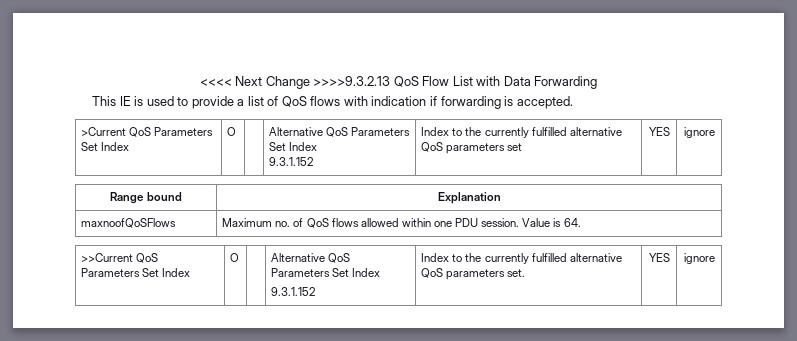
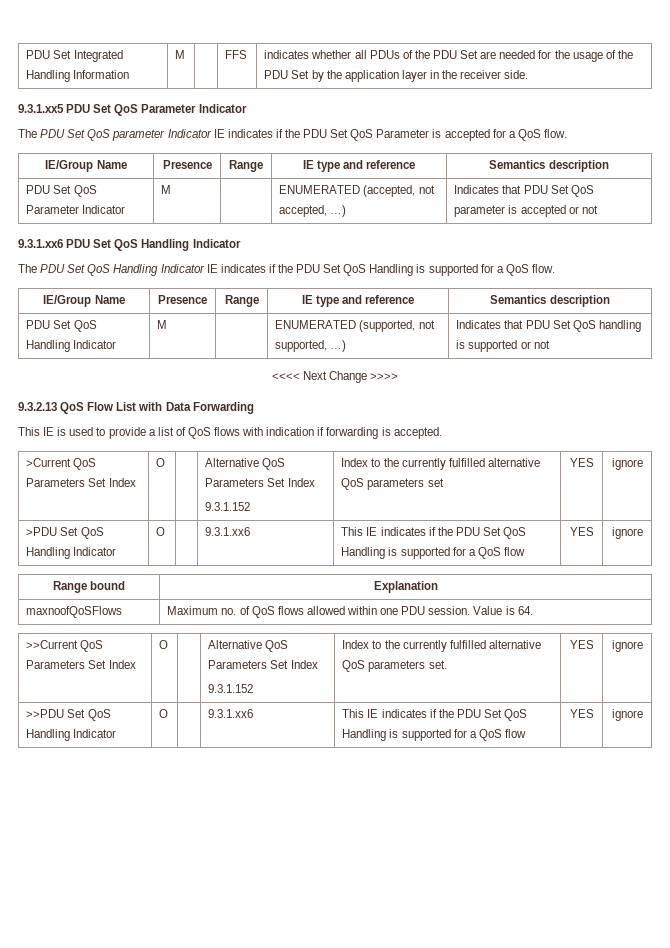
(199, 82) none -> [26,50,123,62] [26,70,130,82] [175,50,186,59] [225,50,248,59] [264,50,633,62] [264,70,529,82] [18,104,247,116] [18,129,567,141] [45,160,127,172] [162,160,212,169] [229,160,263,172] [302,160,416,172] [489,160,609,172] [26,185,97,197] [26,205,126,214] [161,185,172,194] [279,185,435,197] [279,205,347,217] [454,185,594,197] [454,205,598,217] [18,239,241,251] [18,264,555,276] [43,295,125,307] [158,295,207,304] [224,295,259,307] [301,295,415,307] [490,295,610,307] [26,320,97,332] [26,340,117,352] [157,320,168,329] [275,320,435,332] [275,340,347,352] [456,320,641,332] [456,340,550,352] PDU Set Integrated Handling Information | M | | FFS | indicates whether all PDUs of the PDU Set are needed for the usage of the PDU Set by the application layer in the receiver side. // 9.3.1.xx5 PDU Set QoS Parameter Indicator // The PDU Set QoS parameter Indicator IE indicates if the PDU Set QoS Parameter is accepted for a QoS flow. // IE/Group Name | Presence | Range | IE type and reference | Semantics description // PDU Set QoS Parameter Indicator | M | | ENUMERATED (accepted, not accepted, …) | Indicates that PDU Set QoS parameter is accepted or not // 9.3.1.xx6 PDU Set QoS Handling Indicator // The PDU Set QoS Handling Indicator IE indicates if the PDU Set QoS Handling is supported for a QoS flow. // IE/Group Name | Presence | Range | IE type and reference | Semantics description // PDU Set QoS Handling Indicator | M | | ENUMERATED (supported, not supported, …) | Indicates that PDU Set QoS handling is supported or not //
[313,76,391,86] >>>>9.3.2.13 -> [370,373,399,380] [18,402,57,411] >>>> // 9.3.2.13
(715, 132) none -> [26,527,104,539] [26,547,117,559] [156,527,166,536] [205,527,251,536] [341,527,527,539] [341,547,525,559] [569,527,594,536] [611,527,643,539] // >PDU Set QoS Handling Indicator | O | | 9.3.1.xx6 | This IE indicates if the PDU Set QoS Handling is supported for a QoS flow | YES | ignore
(715, 258) none -> [26,709,111,721] [26,729,117,741] [159,709,169,718] [208,709,254,718] [342,709,528,721] [342,729,526,741] [569,709,594,718] [611,709,643,721] // >>PDU Set QoS Handling Indicator | O | | 9.3.1.xx6 | This IE indicates if the PDU Set QoS Handling is supported for a QoS flow | YES | ignore

